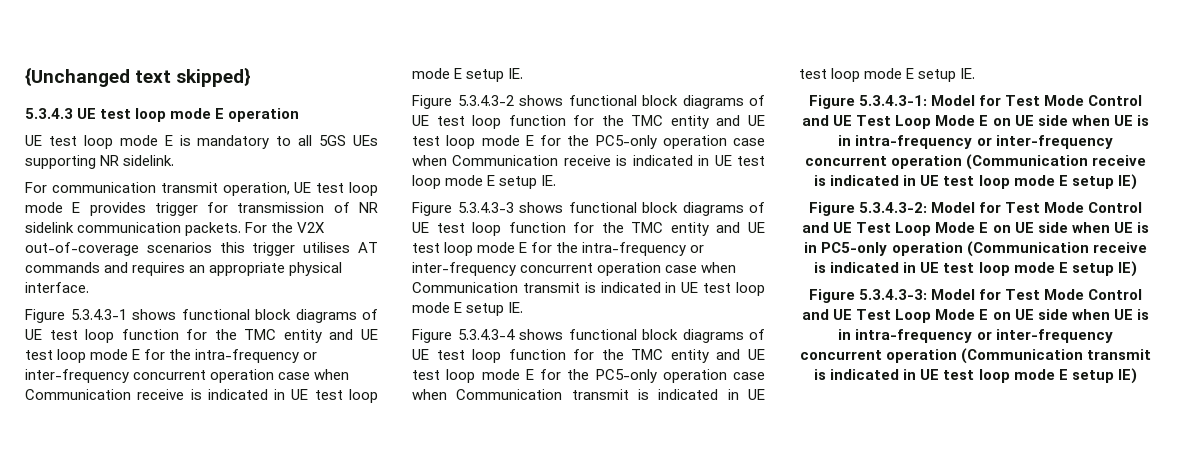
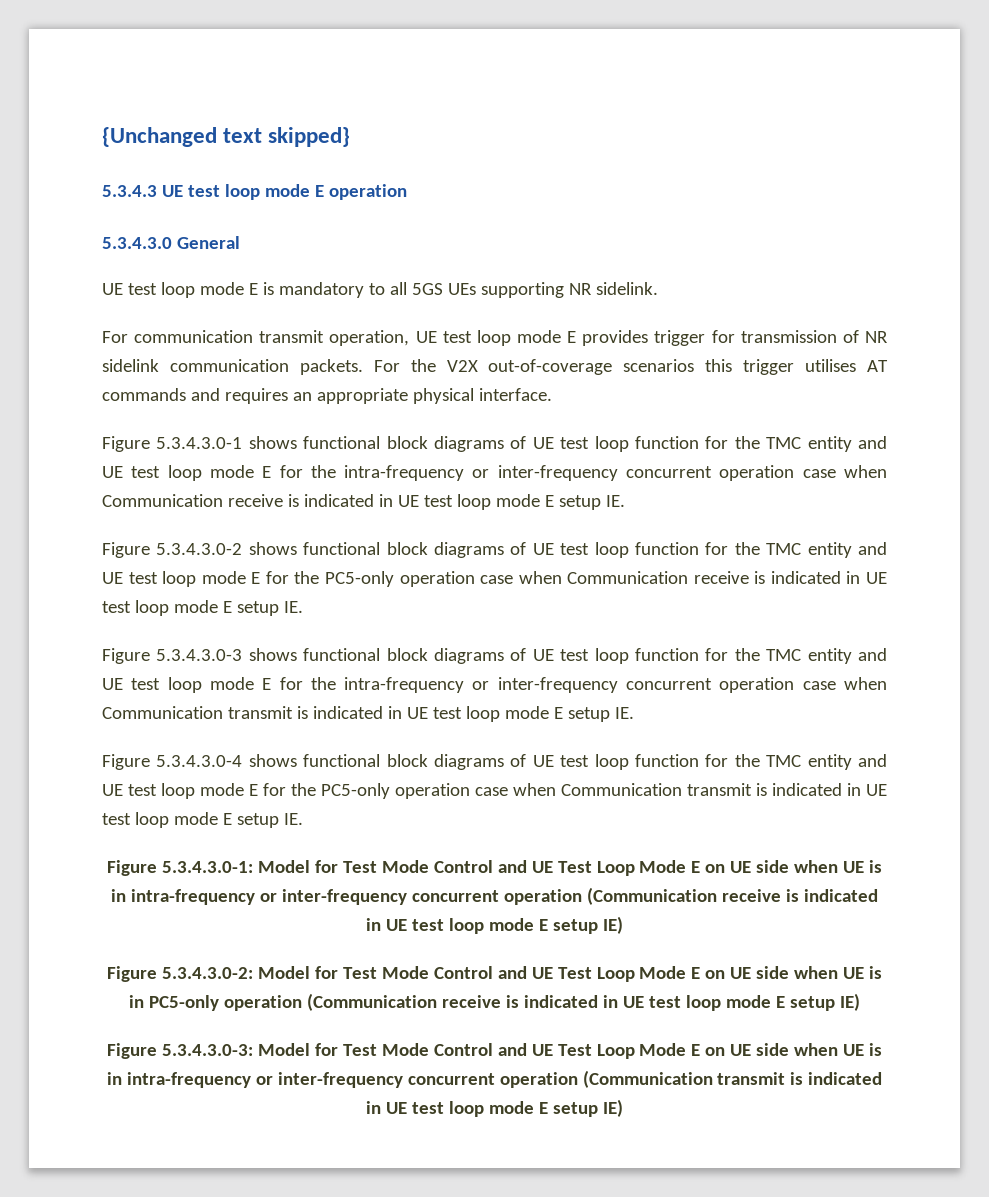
(300, 115) none -> [102,236,240,249] // 5.3.4.3.0 General
[70,309,127,320] 5.3.4.3-1 -> [156,437,243,449] 5.3.4.3.0-1
[457,95,514,106] 5.3.4.3-2 -> [156,543,243,555] 5.3.4.3.0-2
[457,202,514,213] 5.3.4.3-3 -> [156,649,243,661] 5.3.4.3.0-3
[457,329,515,340] 5.3.4.3-4 -> [156,755,243,767] 5.3.4.3.0-4
[858,95,927,106] 5.3.4.3-1: -> [161,861,253,873] 5.3.4.3.0-1:
[858,202,927,213] 5.3.4.3-2: -> [161,967,253,979] 5.3.4.3.0-2:
[858,289,927,300] 5.3.4.3-3: -> [161,1044,253,1056] 5.3.4.3.0-3:

